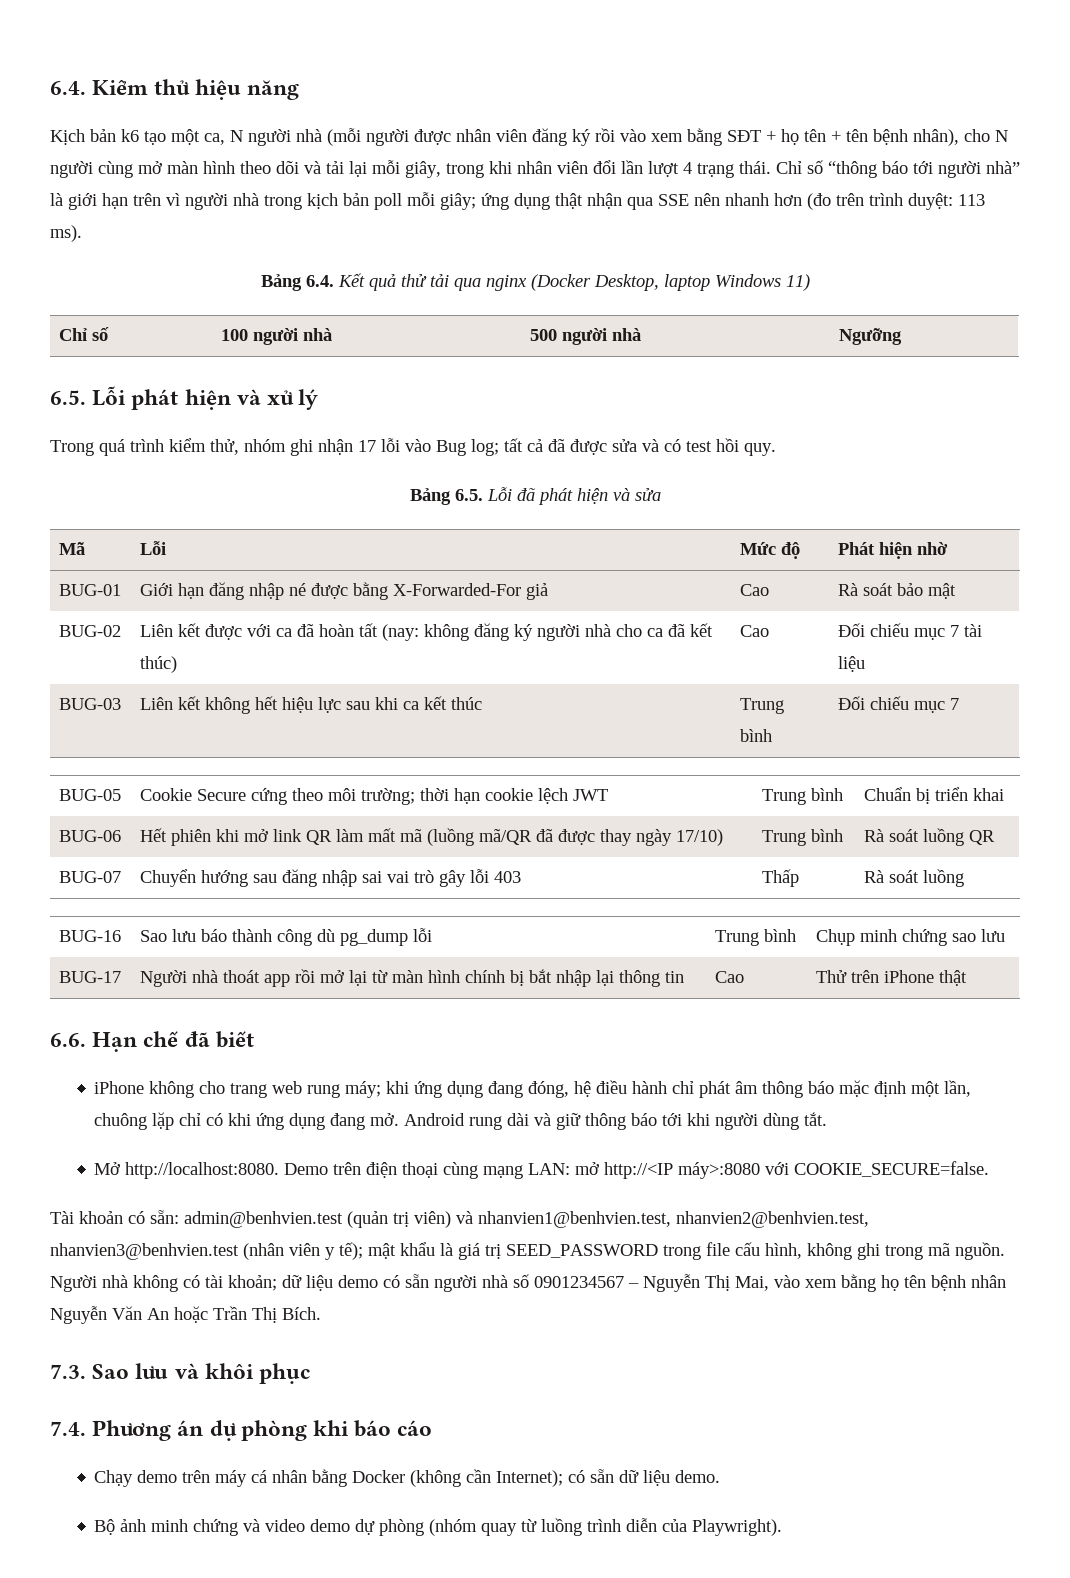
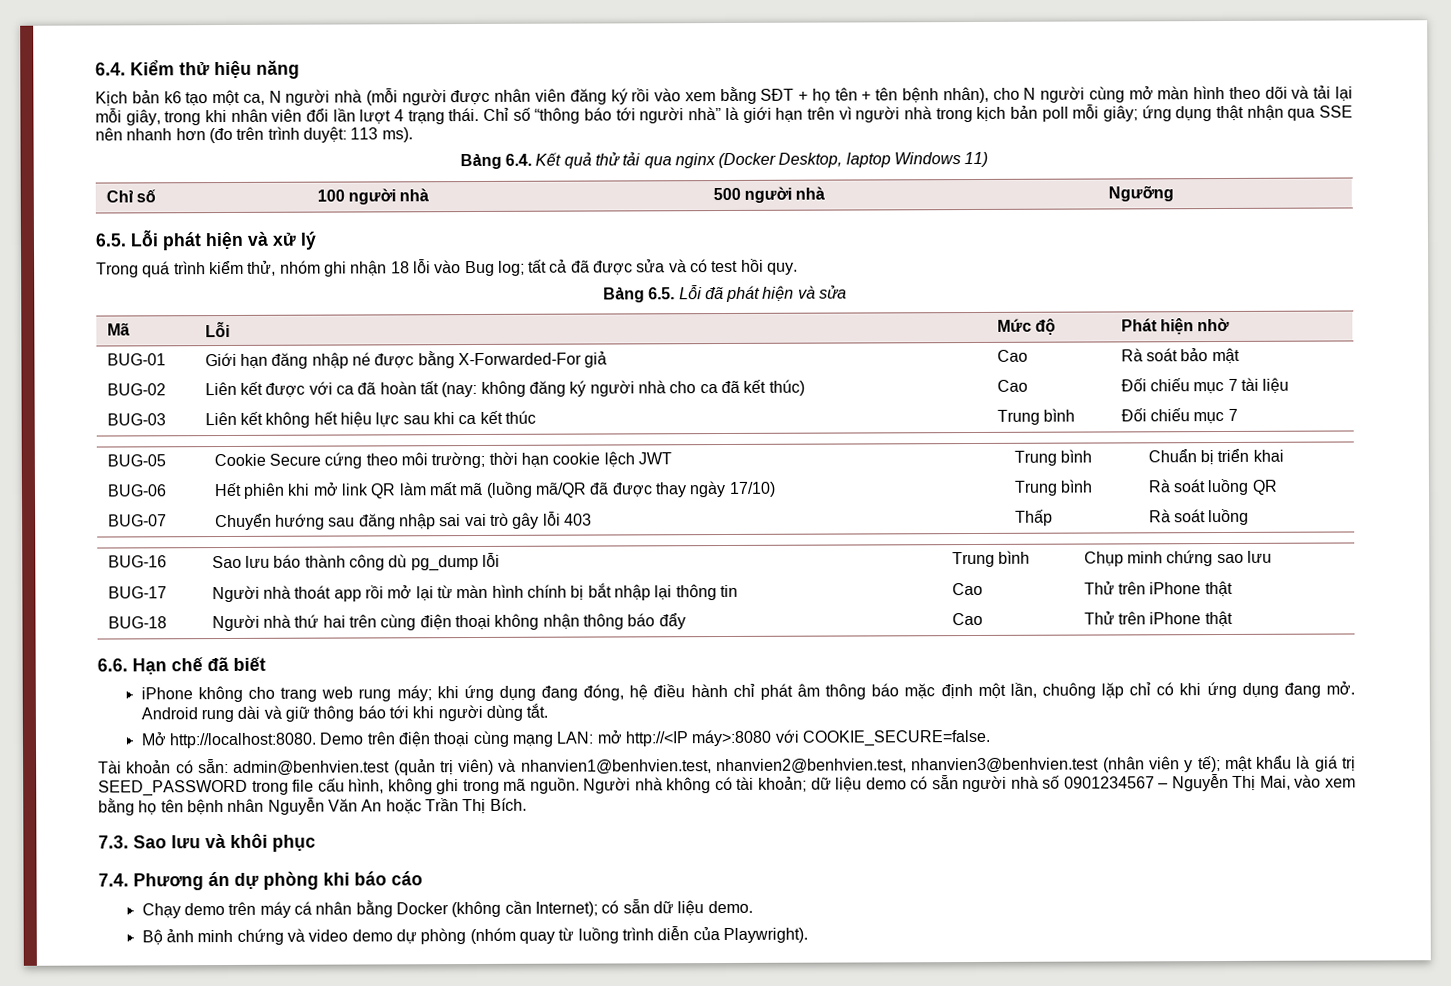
[358,440,376,452] 17 -> [390,261,410,274] 18
(968, 978) none -> [107,616,167,629] [211,613,686,632] [951,612,983,626] [1083,610,1233,628] // BUG-18 | Người nhà thứ hai trên cùng điện thoại không nhận thông báo đẩy | Cao | Thử trên iPhone thật

